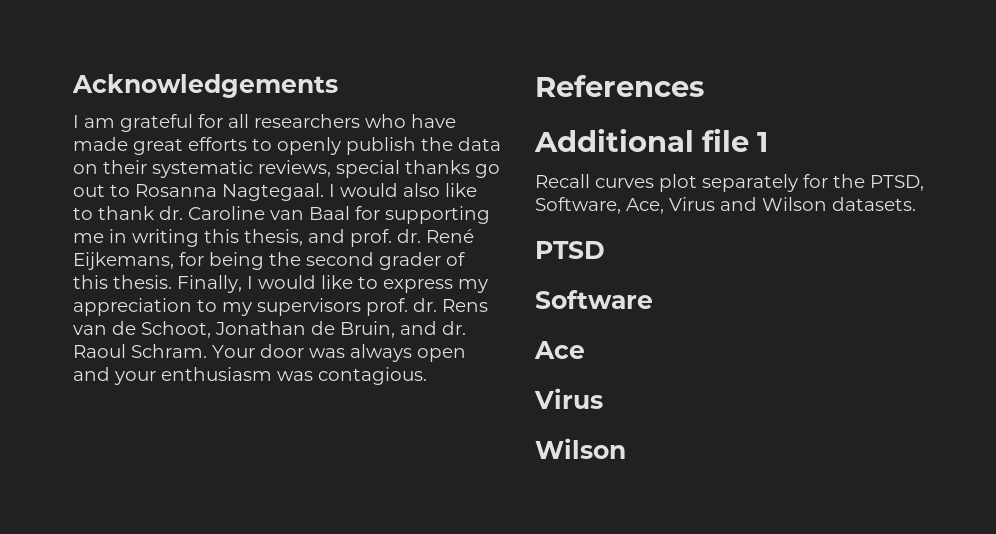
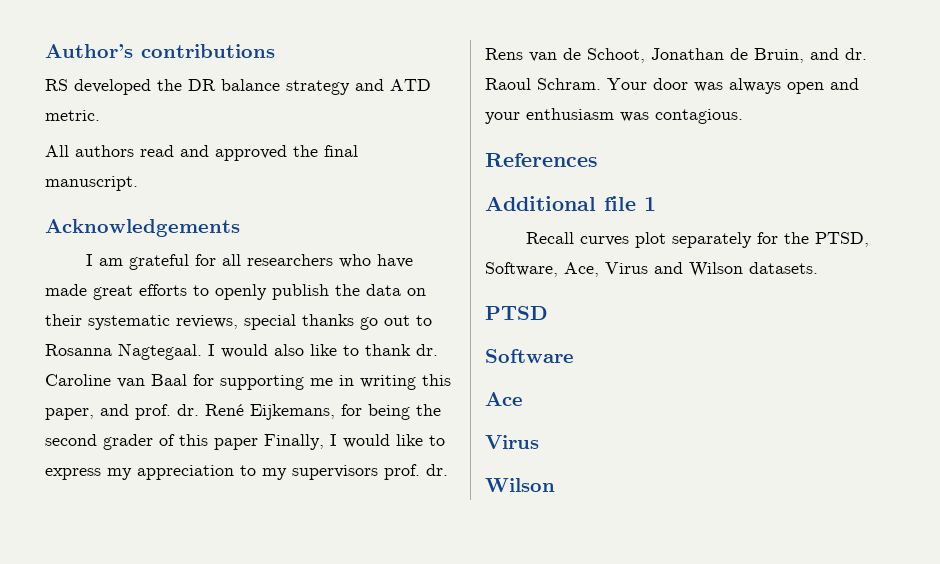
(72, 86) none -> [45,44,275,58] [45,79,431,95] [45,110,100,121] [45,145,358,161] [45,176,138,191] Author’s contributions // RS developed the DR balance strategy and ATD metric. // All authors read and approved the final manuscript. //
[244,229,303,246] thesis, -> [45,408,94,420] paper,
[113,275,172,289] thesis. -> [214,438,258,450] paper

